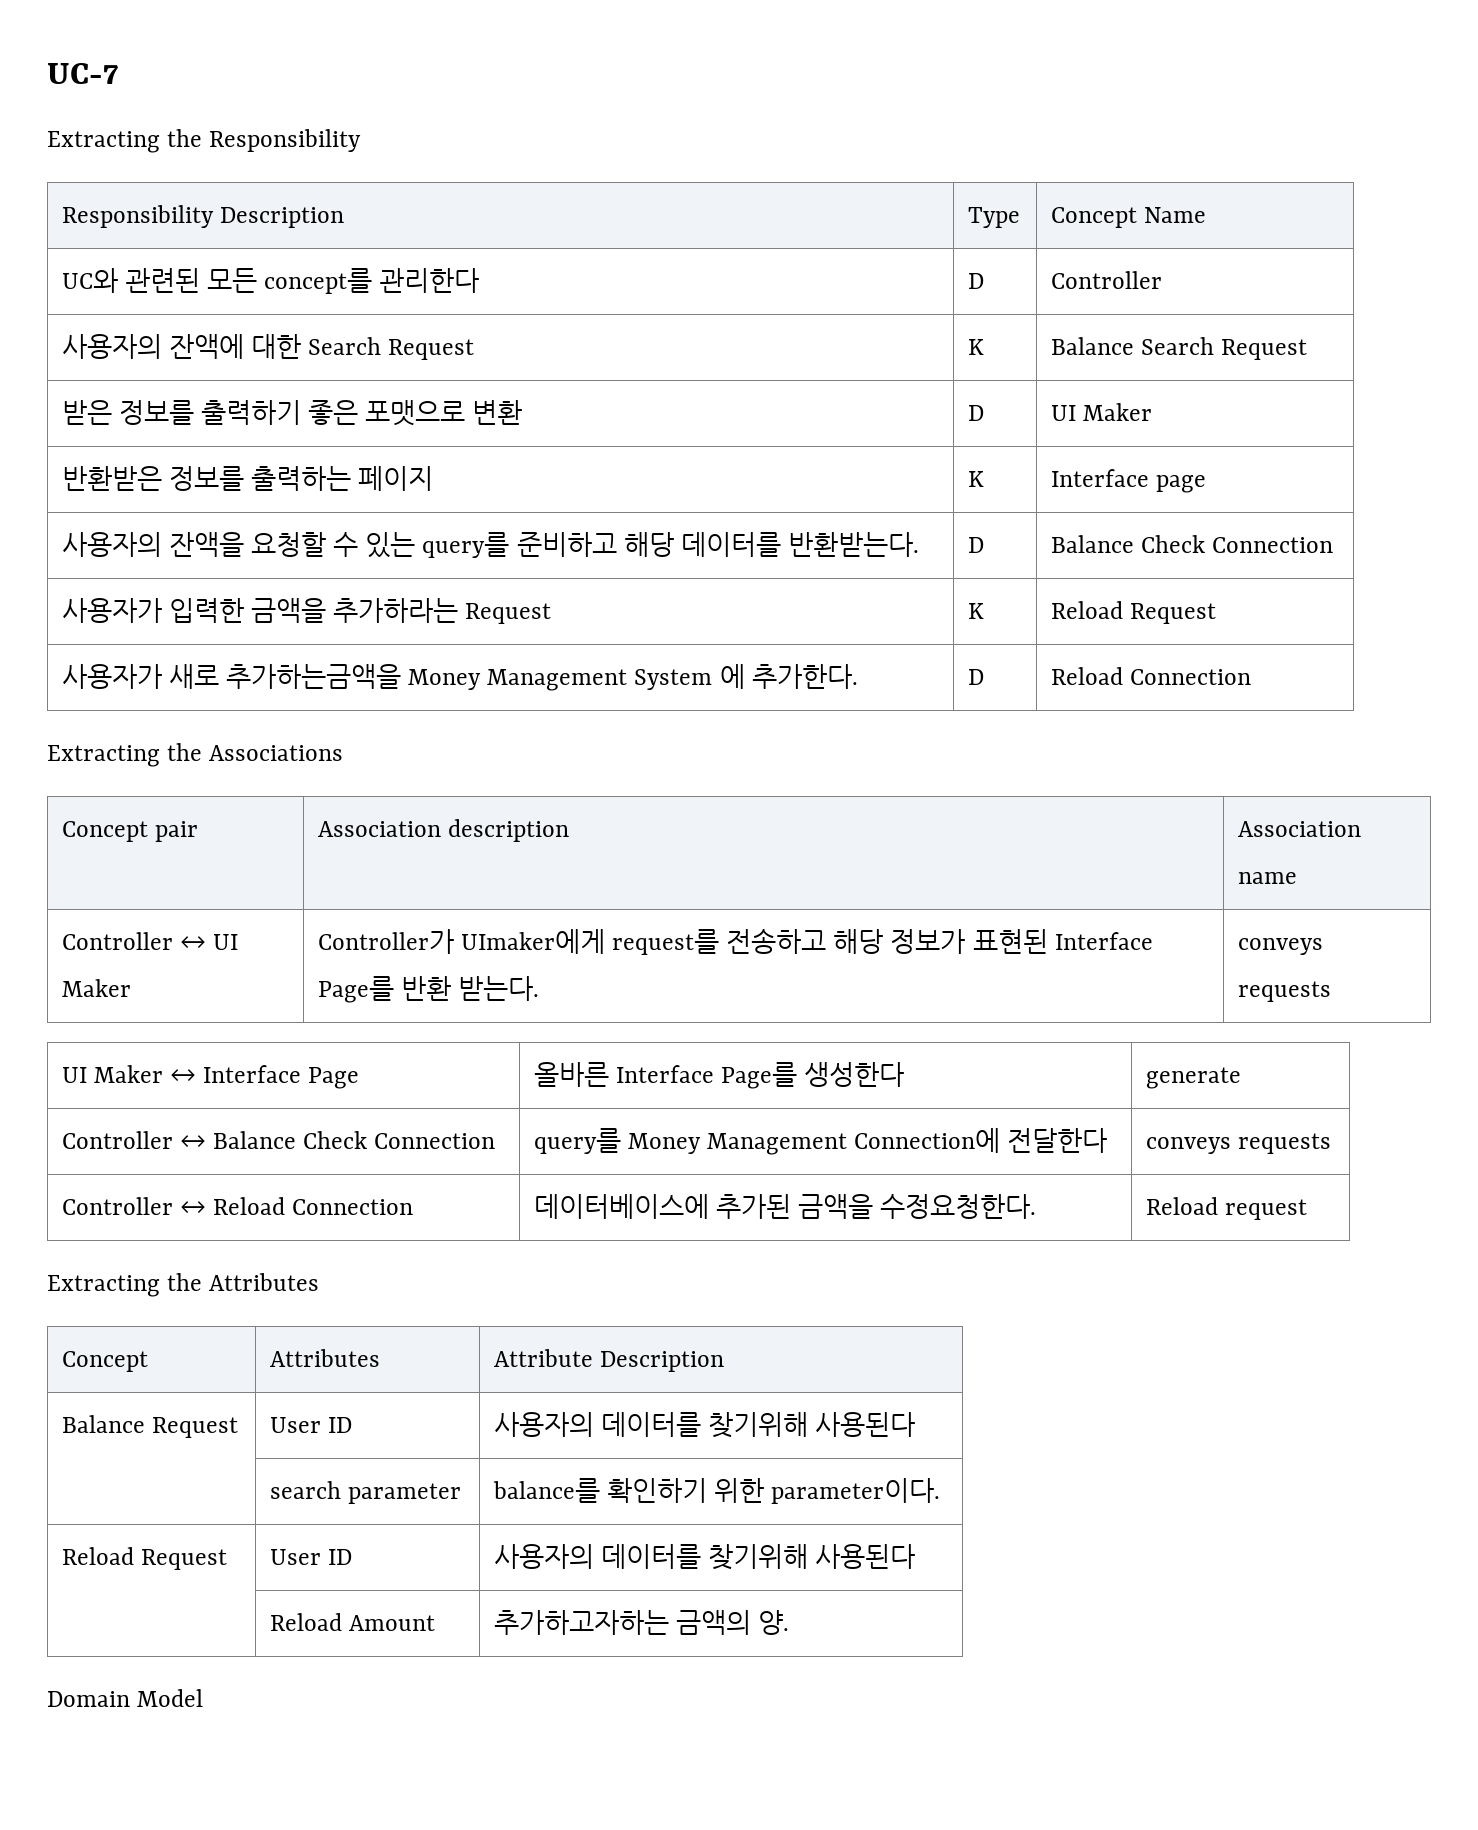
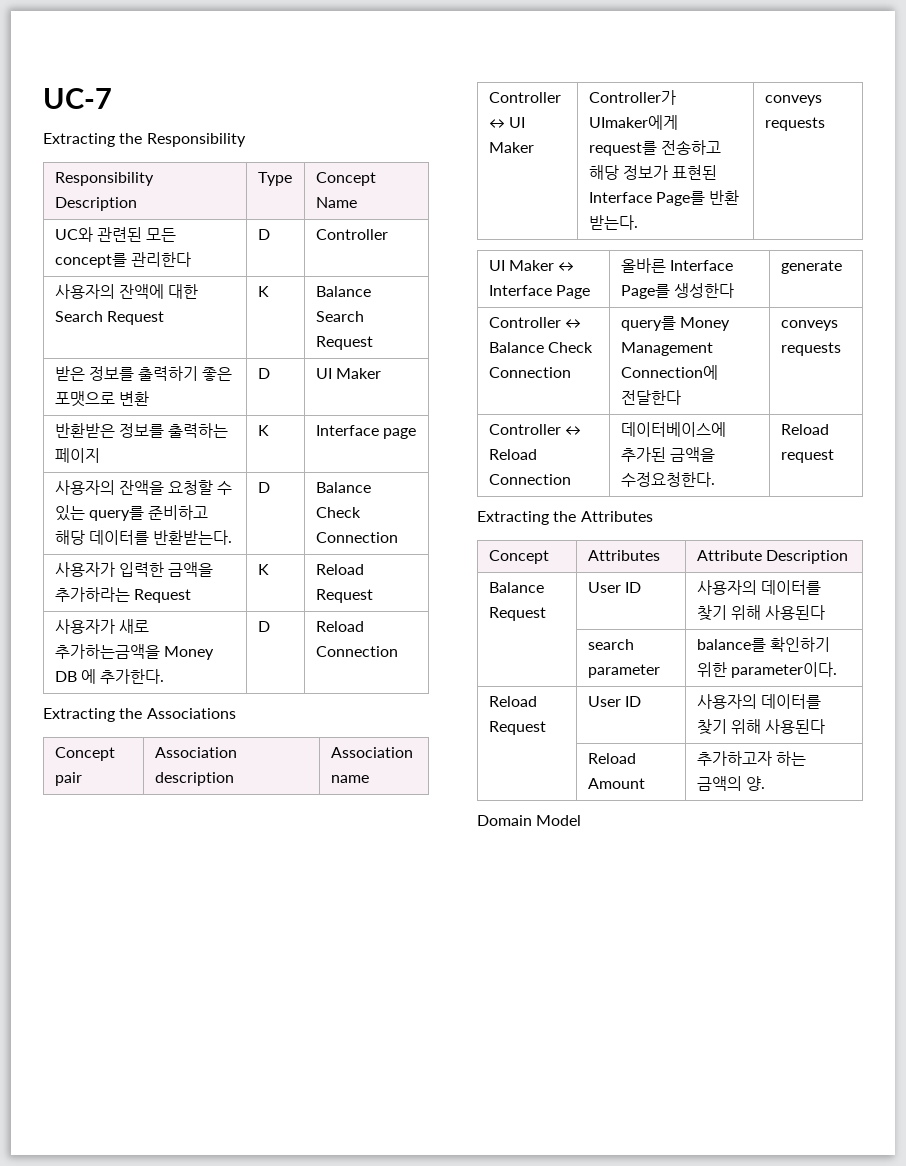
[487,669,713,691] Management System -> [54,671,77,682] DB
[707,1412,808,1438] 찾기위해 -> [696,605,761,621] 찾기 위해
[707,1544,808,1570] 찾기위해 -> [696,719,761,735] 찾기 위해
[493,1610,669,1635] 추가하고자하는 -> [696,751,806,766] 추가하고자 하는

